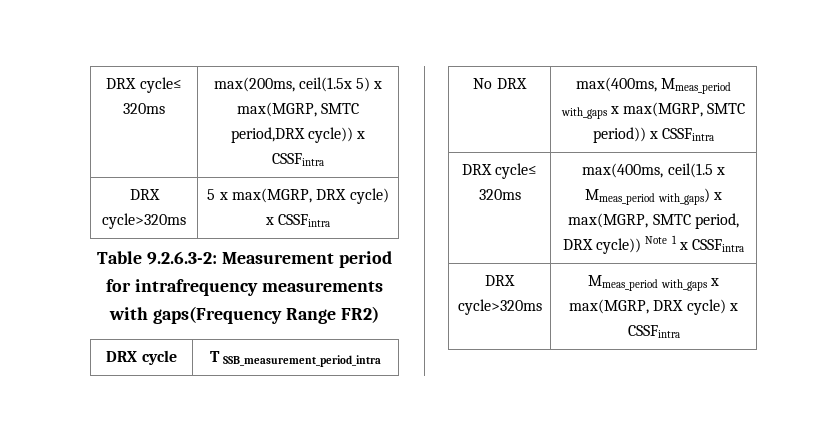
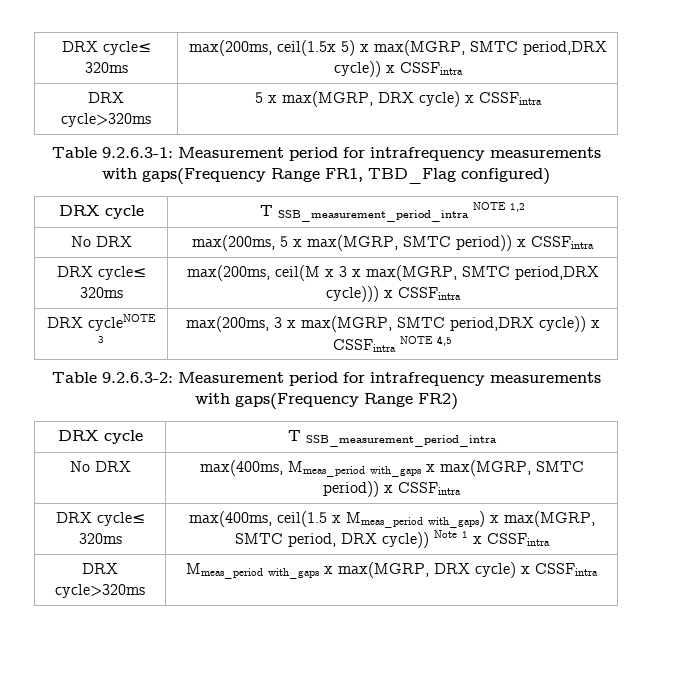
(331, 220) none -> [51,147,601,161] [102,168,550,185] [58,205,144,219] [260,205,469,222] [473,202,525,212] [70,236,132,247] [192,235,594,251] [56,266,146,280] [79,287,123,298] [186,265,599,281] [325,286,461,302] [47,314,156,331] [98,336,104,343] [185,316,600,332] [333,335,453,352] // Table 9.2.6.3-1: Measurement period for intrafrequency measurements with gaps(Frequency Range FR1, TBD_Flag configured) // DRX cycle | T SSB_measurement_period_intra NOTE 1,2 // No DRX | max(200ms, 5 x max(MGRP, SMTC period)) x CSSFintra // DRX cycle≤ 320ms | max(200ms, ceil(M x 3 x max(MGRP, SMTC period,DRX cycle))) x CSSFintra // DRX cycleNOTE 3 | max(200ms, 3 x max(MGRP, SMTC period,DRX cycle)) x CSSFintra NOTE 4,5

